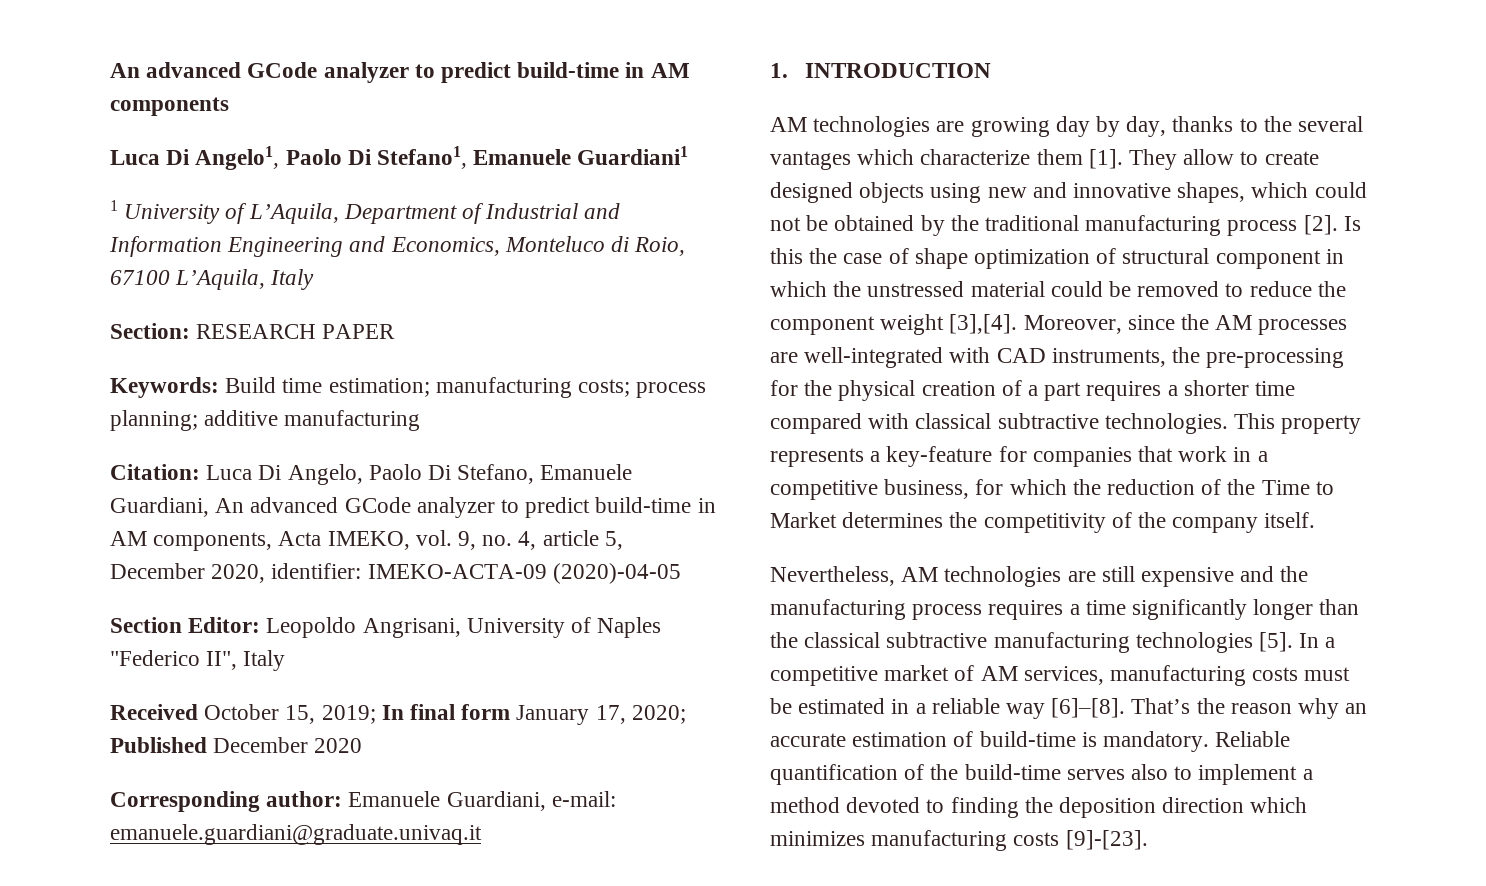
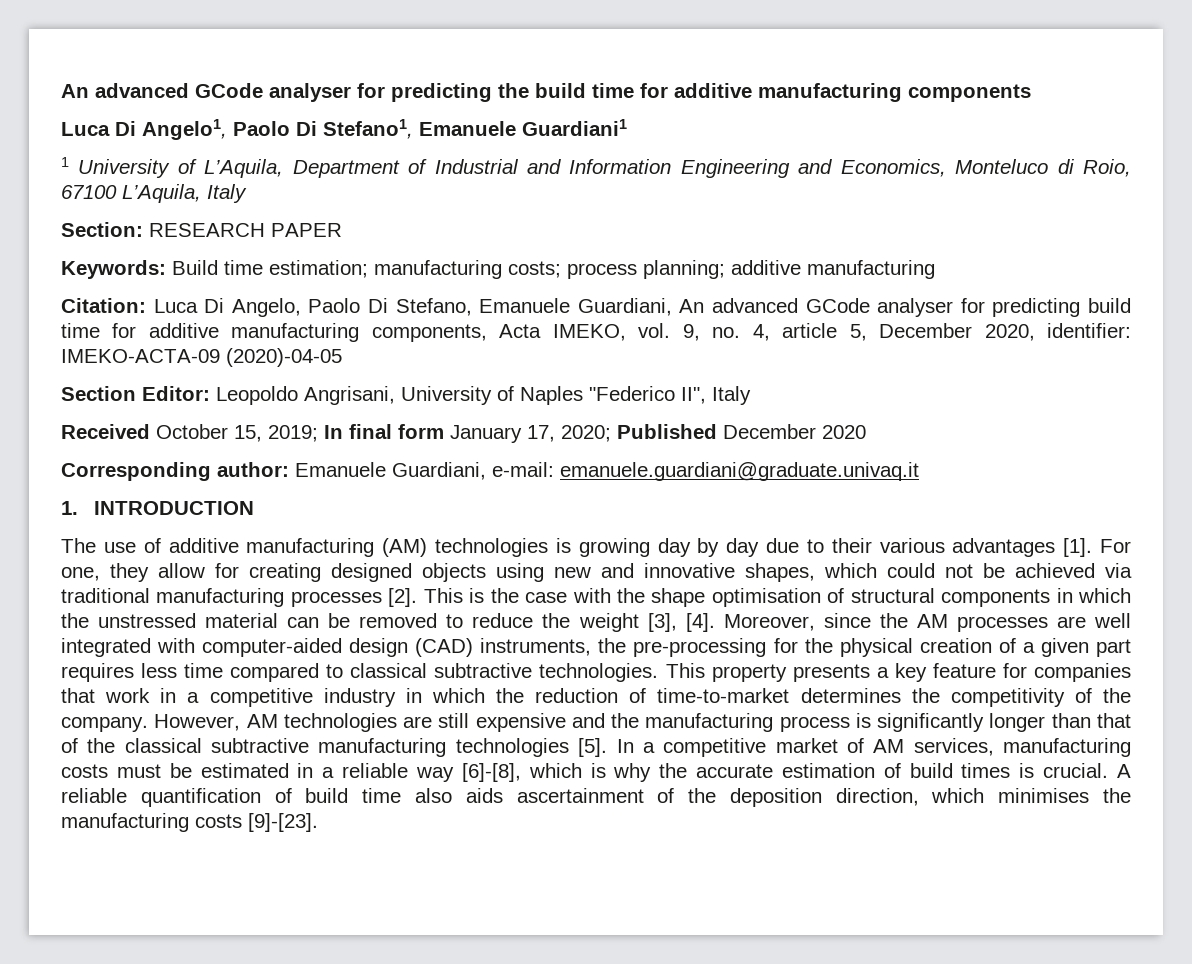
[110,62,690,83] An advanced GCode analyzer to predict build-time in AM -> [61,83,902,102] An advanced GCode analyser for predicting the build time for additive manufacturing
[416,497,716,518] [110,531,147,546] analyzer to predict build-time in AM -> [877,298,1132,317] [61,323,360,342] analyser for predicting build time for additive manufacturing
[770,116,1364,137] [770,149,1319,170] AM technologies are growing day by day, thanks to the several vantages which characterize them [1]. They allow to create -> [61,538,1132,557] [61,563,321,582] The use of additive manufacturing (AM) technologies is growing day by day due to their various advantages [1]. For one, they allow for creating
[834,215,1361,236] [770,248,1091,269] obtained by the traditional manufacturing process [2]. Is this the case of shape optimization -> [1015,563,1132,578] [61,588,821,607] achieved via traditional manufacturing processes [2]. This is the case with the shape optimisation
[1215,250,1321,269] component -> [941,589,1051,607] components
[1050,281,1103,297] could -> [287,617,320,628] can
[770,314,1018,335] component weight [3],[4]. -> [578,613,715,632] weight [3], [4].
[804,347,1046,368] well-integrated with CAD -> [1094,613,1131,628] [61,638,474,657] well integrated with computer-aided design (CAD)
(1039, 390) none -> [1040,638,1089,657] given
[1167,380,1249,396] a shorter -> [141,663,178,678] less
[868,413,910,429] with -> [326,664,344,678] to
[770,446,993,467] represents a key-feature -> [792,663,996,682] presents a key feature
[884,479,1004,499] business, for -> [323,688,422,707] industry in
[1227,479,1334,495] [770,512,837,528] the Time to Market -> [657,688,790,703] time-to-market
[1172,512,1316,533] [770,566,895,586] company itself. // Nevertheless, -> [61,714,241,732] company. However,
[988,600,1126,620] requires a time -> [855,713,871,728] is
(1360, 607) none -> [1096,713,1131,728] [61,738,78,753] that of
[1051,698,1368,719] [770,731,1291,752] [770,764,1313,785] [770,797,1308,818] [770,831,865,846] [6]–[8]. That’s the reason why an accurate estimation of build-time is mandatory. Reliable quantification of the build-time serves also to implement a method devoted to finding the deposition direction which minimizes -> [461,763,1132,782] [61,788,1132,807] [6]-[8], which is why the accurate estimation of build times is crucial. A reliable quantification of build time also aids ascertainment of the deposition direction, which minimises the

